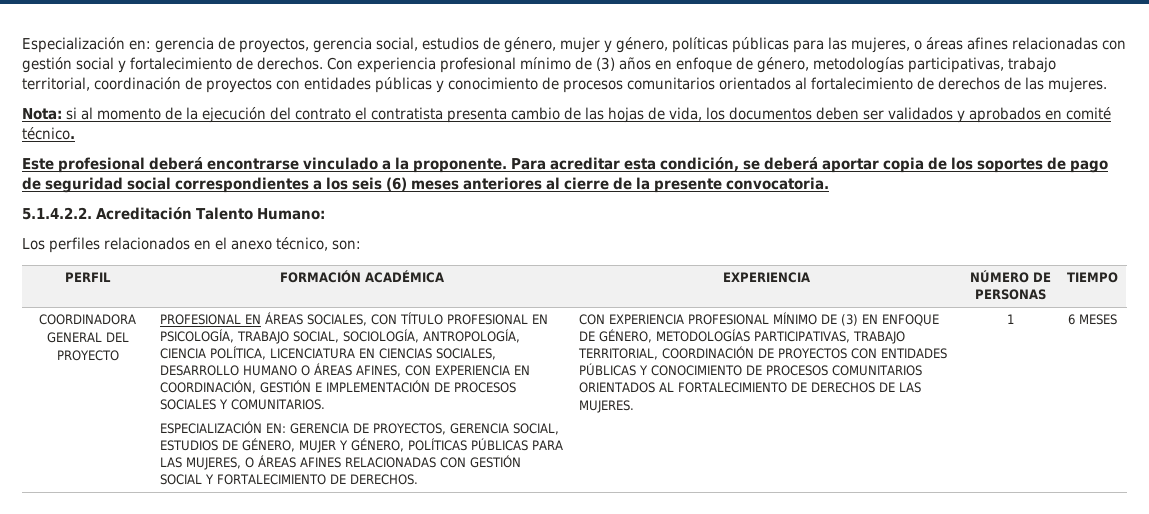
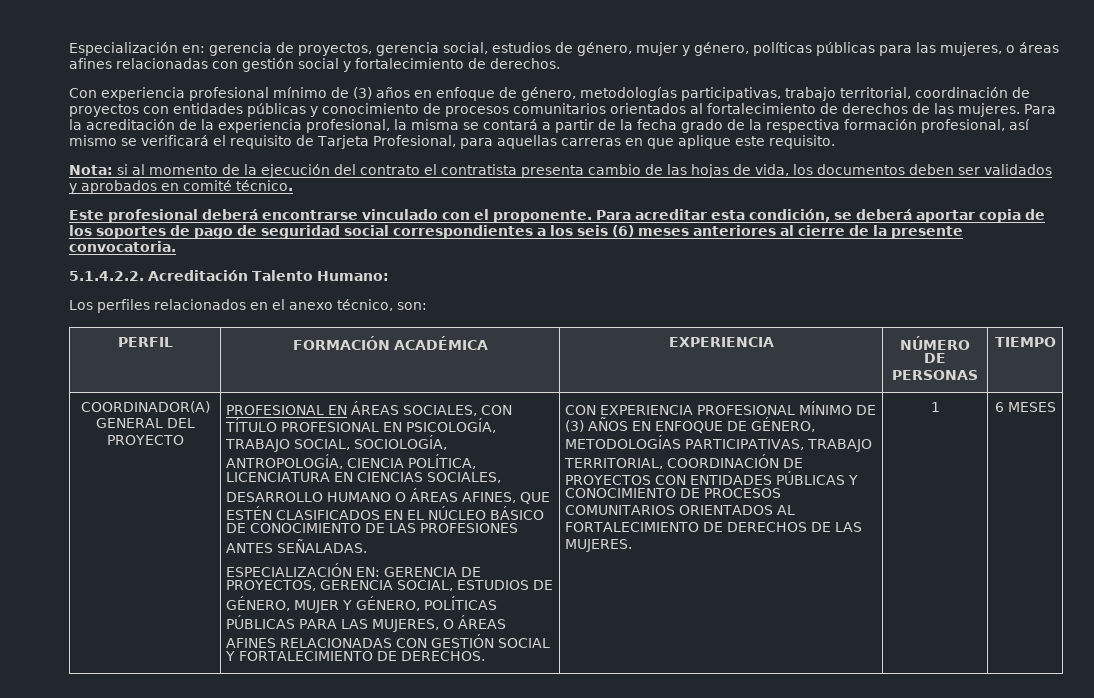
(323, 63) none -> (560, 63) //
(1107, 85) none -> [1024,104,1056,114] [69,119,1030,133] [69,135,835,149] Para la acreditación de la experiencia profesional, la misma se contará a partir de la fecha grado de la respectiva formación profesional, así mismo se verificará el requisito de Tarjeta Profesional, para aquellas carreras en que aplique este requisito.
[382,157,409,170] a la -> [442,209,489,220] con el
[39,314,136,325] COORDINADORA -> [80,401,210,413] COORDINADOR(A)
[404,365,530,376] [159,380,516,394] [159,399,325,410] CON EXPERIENCIA EN COORDINACIÓN, GESTIÓN E IMPLEMENTACIÓN DE PROCESOS SOCIALES Y COMUNITARIOS. -> [520,492,551,504] [226,506,545,520] [226,523,519,533] [226,539,368,553] QUE ESTÉN CLASIFICADOS EN EL NÚCLEO BÁSICO DE CONOCIMIENTO DE LAS PROFESIONES ANTES SEÑALADAS.
(858, 320) none -> [588,417,629,431] AÑOS

